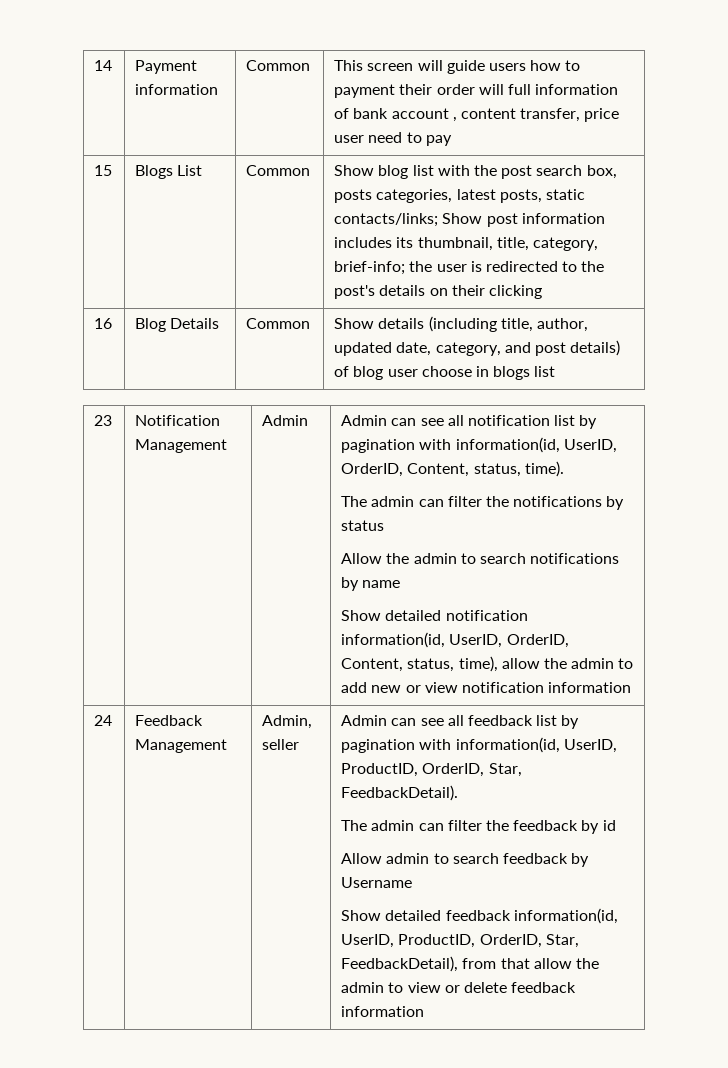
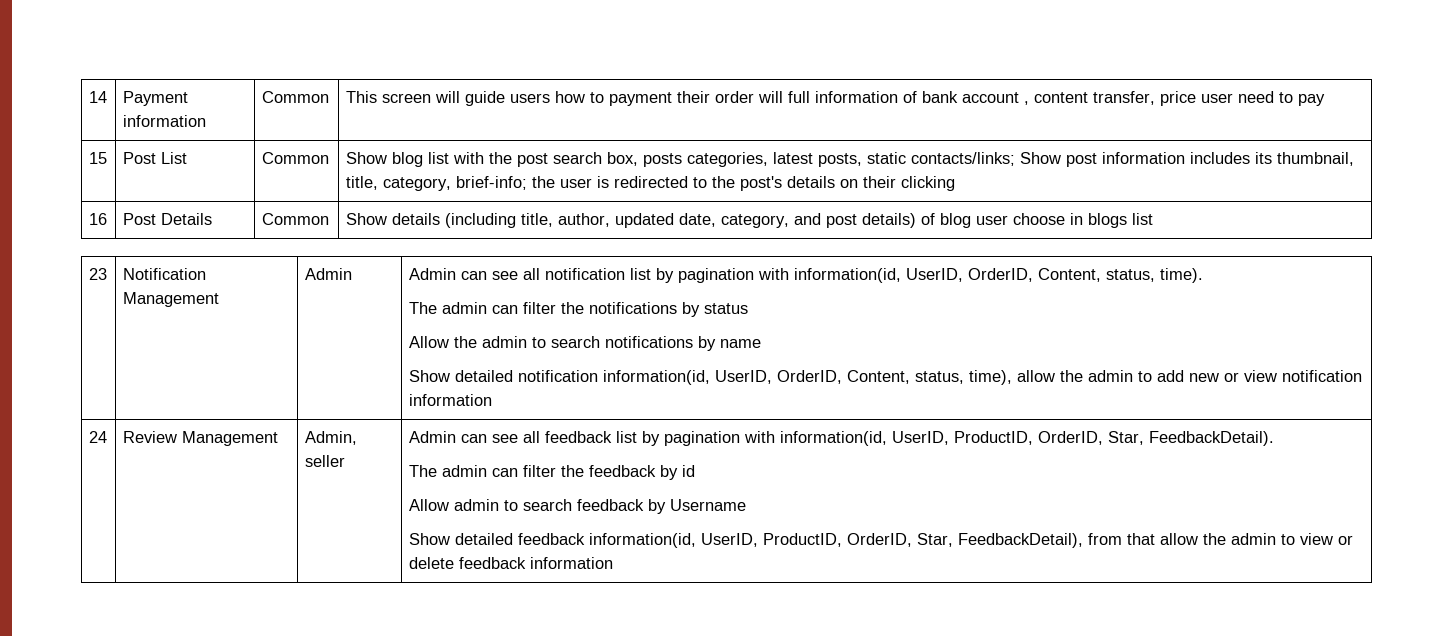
[135,165,174,179] Blogs -> [122,152,156,164] Post
[135,318,167,332] Blog -> [122,213,156,225] Post
[135,715,204,726] Feedback -> [122,431,177,443] Review

